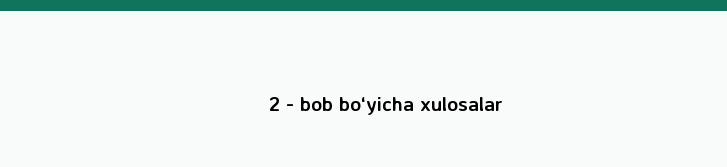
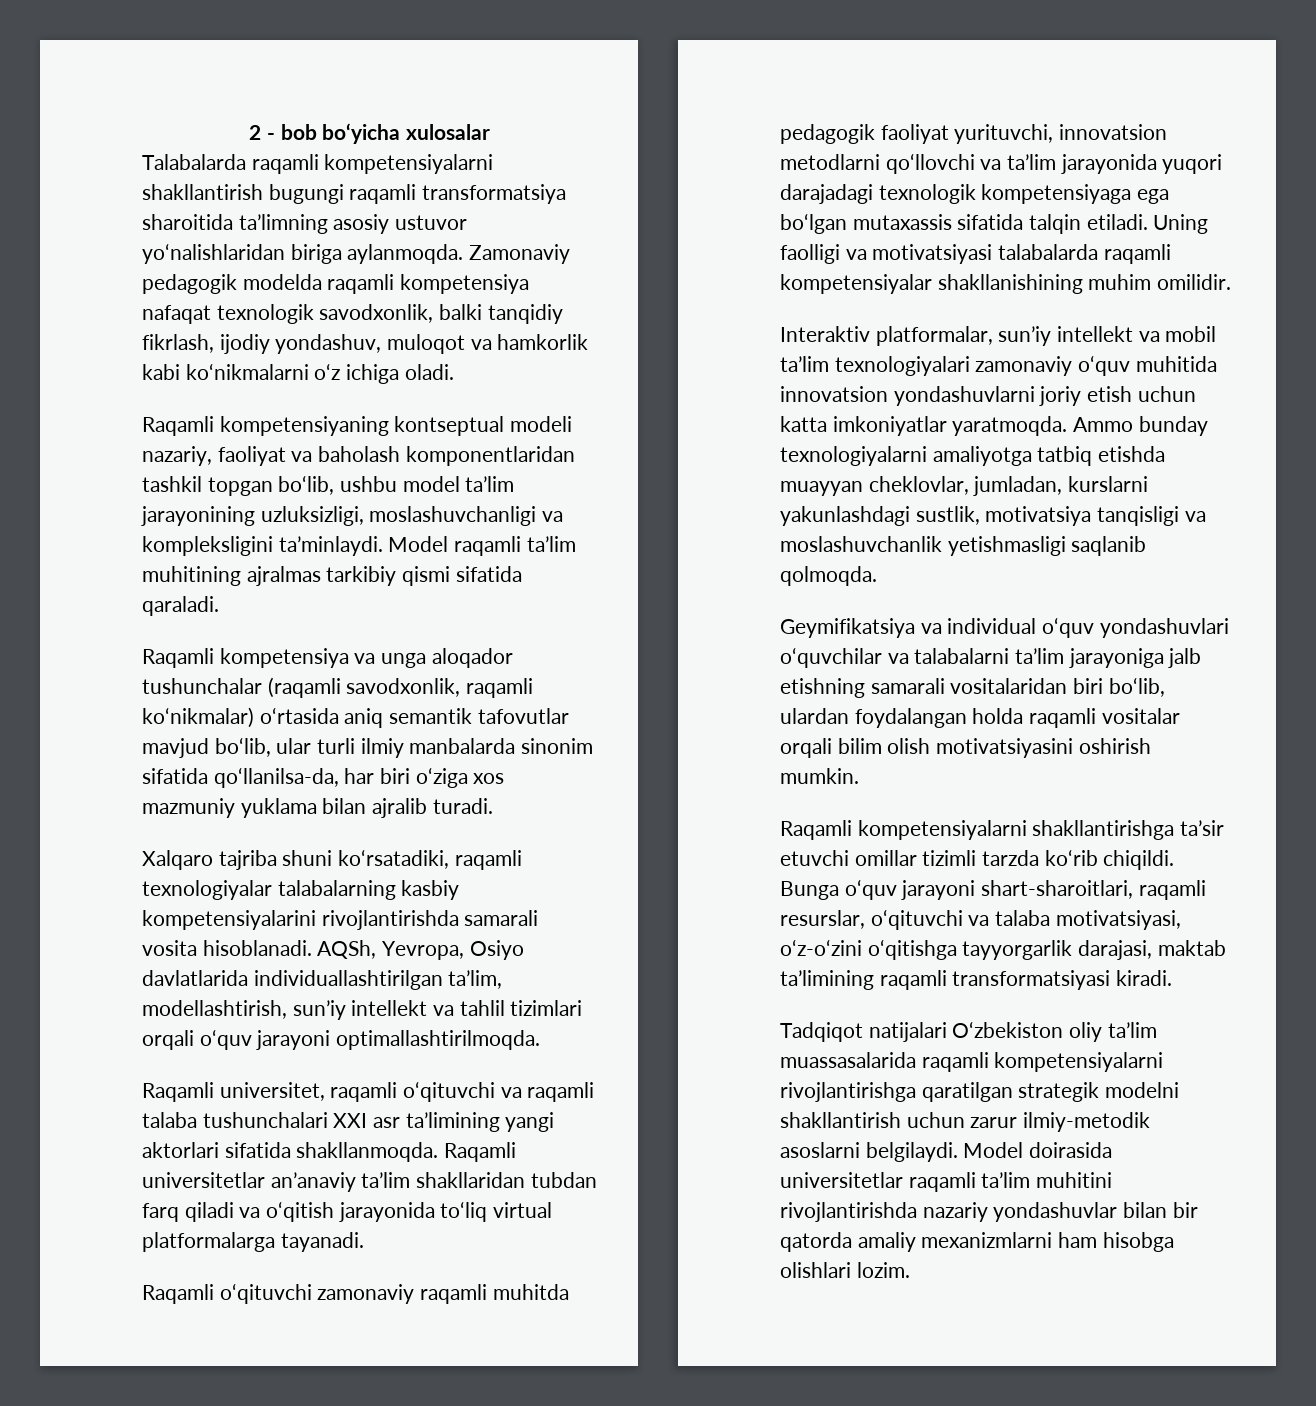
(503, 104) none -> [142,154,494,174] [142,184,567,204] [142,214,468,234] [142,243,571,264] [142,274,530,294] [142,304,563,324] [142,334,589,354] [142,363,454,384] [142,416,573,436] [142,446,575,466] [142,475,515,496] [141,506,564,526] [142,536,576,556] [142,566,522,586] [142,596,219,616] [142,648,513,668] [142,677,534,698] [142,707,569,728] [142,737,594,758] [142,767,505,788] [142,798,493,818] [142,849,522,870] [142,880,460,900] [142,910,539,930] [142,940,524,960] [142,970,503,990] [142,1000,583,1020] [142,1029,541,1050] [142,1081,595,1102] [142,1112,555,1132] [142,1142,517,1162] [142,1172,597,1192] [142,1201,553,1222] [142,1232,364,1252] [142,1283,569,1304] [780,124,1168,144] [780,153,1223,174] [780,184,1170,204] [780,213,1209,234] [780,244,1171,264] [780,274,1232,294] [780,326,1217,346] [780,355,1217,376] [780,386,1196,406] [780,416,1208,436] [780,446,1166,466] [780,476,1149,496] [780,506,1206,526] [780,536,1147,556] [780,566,877,586] [780,617,1229,638] [780,647,1202,668] [780,677,1165,698] [780,708,1180,728] [780,738,1151,758] [780,768,859,784] [780,820,1225,840] [780,849,1175,870] [780,879,1206,900] [780,909,1181,930] [780,939,1226,960] [780,970,1173,990] [780,1021,1157,1042] [780,1052,1164,1072] [780,1082,1180,1102] [780,1112,1151,1132] [780,1142,1113,1162] [780,1172,1113,1192] [780,1202,1198,1222] [780,1232,1174,1252] [780,1262,910,1278] // Talabalarda raqamli kompetensiyalarni shakllantirish bugungi raqamli transformatsiya sharoitida ta’limning asosiy ustuvor yo‘nalishlaridan biriga aylanmoqda. Zamonaviy pedagogik modelda raqamli kompetensiya nafaqat texnologik savodxonlik, balki tanqidiy fikrlash, ijodiy yondashuv, muloqot va hamkorlik kabi ko‘nikmalarni o‘z ichiga oladi. // Raqamli kompetensiyaning kontseptual modeli nazariy, faoliyat va baholash komponentlaridan tashkil topgan bo‘lib, ushbu model ta’lim jarayonining uzluksizligi, moslashuvchanligi va kompleksligini ta’minlaydi. Model raqamli ta’lim muhitining ajralmas tarkibiy qismi sifatida qaraladi. // Raqamli kompetensiya va unga aloqador tushunchalar (raqamli savodxonlik, raqamli ko‘nikmalar) o‘rtasida aniq semantik tafovutlar mavjud bo‘lib, ular turli ilmiy manbalarda sinonim sifatida qo‘llanilsa-da, har biri o‘ziga xos mazmuniy yuklama bilan ajralib turadi. // Xalqaro tajriba shuni ko‘rsatadiki, raqamli texnologiyalar talabalarning kasbiy kompetensiyalarini rivojlantirishda samarali vosita hisoblanadi. AQSh, Yevropa, Osiyo davlatlarida individuallashtirilgan ta’lim, modellashtirish, sun’iy intellekt va tahlil tizimlari orqali o‘quv jarayoni optimallashtirilmoqda. // Raqamli universitet, raqamli o‘qituvchi va raqamli talaba tushunchalari XXI asr ta’limining yangi aktorlari sifatida shakllanmoqda. Raqamli universitetlar an’anaviy ta’lim shakllaridan tubdan farq qiladi va o‘qitish jarayonida to‘liq virtual platformalarga tayanadi. // Raqamli o‘qituvchi zamonaviy raqamli muhitda pedagogik faoliyat yurituvchi, innovatsion metodlarni qo‘llovchi va ta’lim jarayonida yuqori darajadagi texnologik kompetensiyaga ega bo‘lgan mutaxassis sifatida talqin etiladi. Uning faolligi va motivatsiyasi talabalarda raqamli kompetensiyalar shakllanishining muhim omilidir. // Interaktiv platformalar, sun’iy intellekt va mobil ta’lim texnologiyalari zamonaviy o‘quv muhitida innovatsion yondashuvlarni joriy etish uchun katta imkoniyatlar yaratmoqda. Ammo bunday texnologiyalarni amaliyotga tatbiq etishda muayyan cheklovlar, jumladan, kurslarni yakunlashdagi sustlik, motivatsiya tanqisligi va moslashuvchanlik yetishmasligi saqlanib qolmoqda. // Geymifikatsiya va individual o‘quv yondashuvlari o‘quvchilar va talabalarni ta’lim jarayoniga jalb etishning samarali vositalaridan biri bo‘lib, ulardan foydalangan holda raqamli vositalar orqali bilim olish motivatsiyasini oshirish mumkin. // Raqamli kompetensiyalarni shakllantirishga ta’sir etuvchi omillar tizimli tarzda ko‘rib chiqildi. Bunga o‘quv jarayoni shart-sharoitlari, raqamli resurslar, o‘qituvchi va talaba motivatsiyasi, o‘z-o‘zini o‘qitishga tayyorgarlik darajasi, maktab ta’limining raqamli transformatsiyasi kiradi. // Tadqiqot natijalari O‘zbekiston oliy ta’lim muassasalarida raqamli kompetensiyalarni rivojlantirishga qaratilgan strategik modelni shakllantirish uchun zarur ilmiy-metodik asoslarni belgilaydi. Model doirasida universitetlar raqamli ta’lim muhitini rivojlantirishda nazariy yondashuvlar bilan bir qatorda amaliy mexanizmlarni ham hisobga olishlari lozim.

